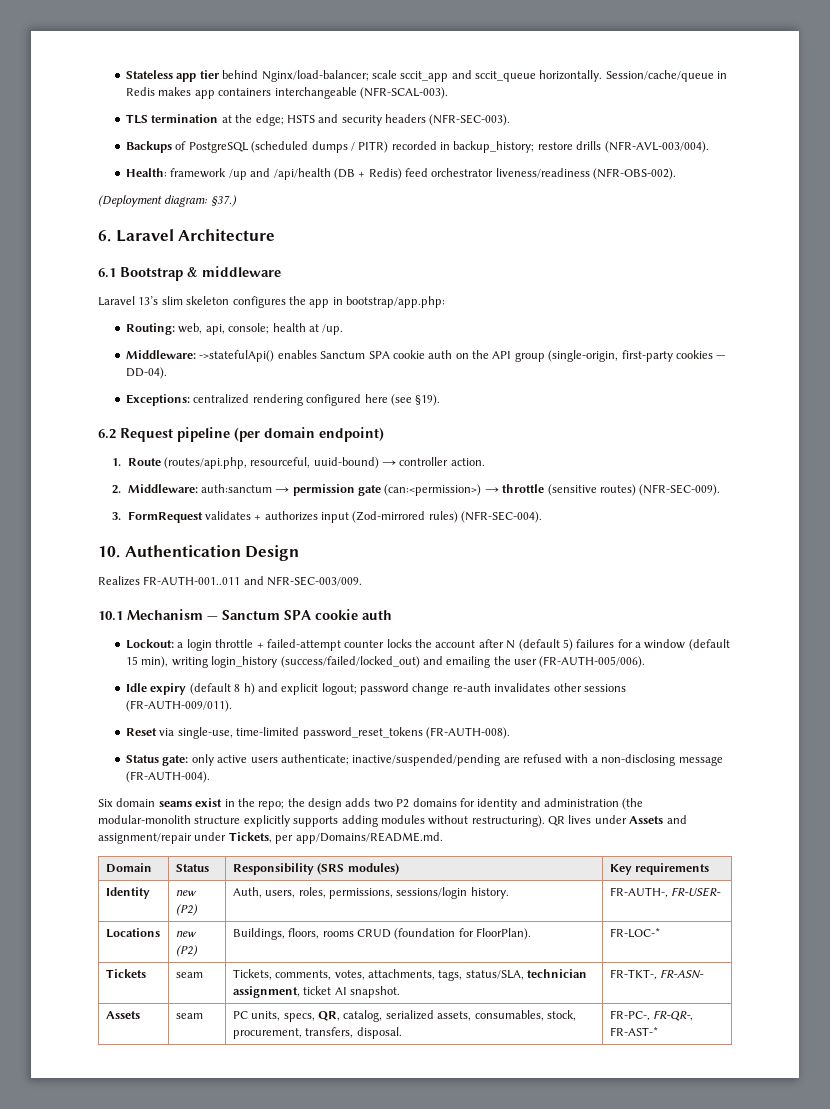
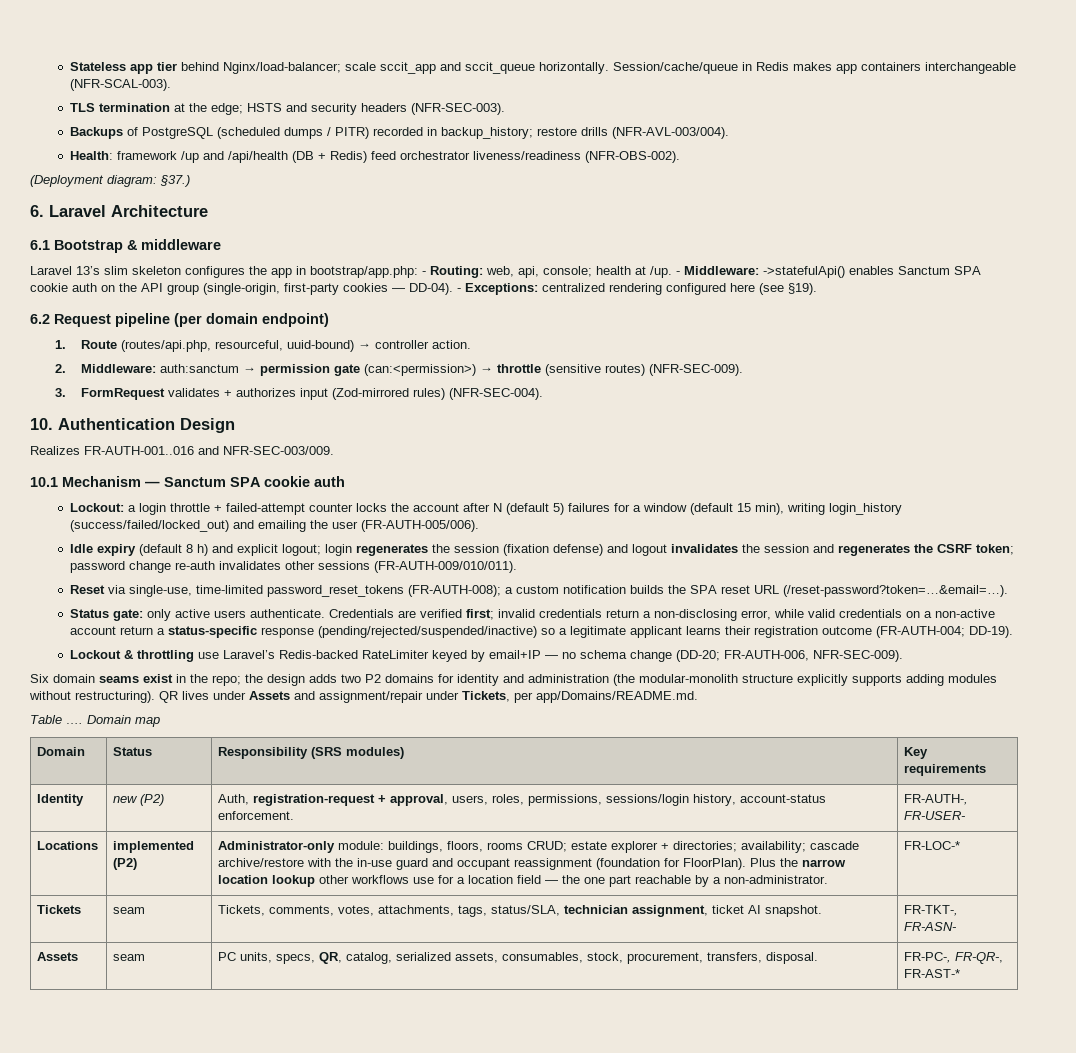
(445, 302) // -> [422,271,426,275] -
(344, 329) // -> [676,271,680,275] -
(168, 373) // -> [457,288,461,292] -
[143,576,241,585] FR-AUTH-001..011 -> [84,446,194,455] FR-AUTH-001..016
(357, 689) none -> [324,544,1014,556] login regenerates the session (fixation defense) and logout invalidates the session and regenerates the CSRF token;
[126,700,233,712] (FR-AUTH-009/011). -> [373,561,517,573] (FR-AUTH-009/010/011).
[425,727,510,739] (FR-AUTH-008). -> [407,585,1008,597] (FR-AUTH-008); a custom notification builds the SPA reset URL (/reset-password?token=…&email=…).
[280,754,723,766] [126,771,211,783] authenticate; inactive/suspended/pending are refused with a non-disclosing message (FR-AUTH-004). -> [249,609,995,621] [69,626,1013,638] [69,650,903,662] authenticate. Credentials are verified first; invalid credentials return a non-disclosing error, while valid credentials on a non-active account return a status-specific response (pending/rejected/suspended/inactive) so a legitimate applicant learns their registration outcome (FR-AUTH-004; DD-19). // Lockout & throttling use Laravel’s Redis-backed RateLimiter keyed by email+IP — no schema change (DD-20; FR-AUTH-006, NFR-SEC-009).
(443, 838) none -> [30,715,160,727] // Table …. Domain map
(262, 892) none -> [253,794,449,806] registration-request + approval,
[470,887,509,899] history. -> [693,794,827,806] [218,811,295,820] history, account-status enforcement.
[175,931,197,937] [175,945,198,957] [232,928,532,940] new (P2) | Buildings, floors, rooms CRUD (foundation for FloorPlan). -> [113,841,195,853] [113,858,138,870] [218,841,860,853] [218,858,847,870] [218,875,829,887] implemented (P2) | Administrator-only module: buildings, floors, rooms CRUD; estate explorer + directories; availability; cascade archive/restore with the in-use guard and occupant reassignment (foundation for FloorPlan). Plus the narrow location lookup other workflows use for a location field — the one part reachable by a non-administrator.

